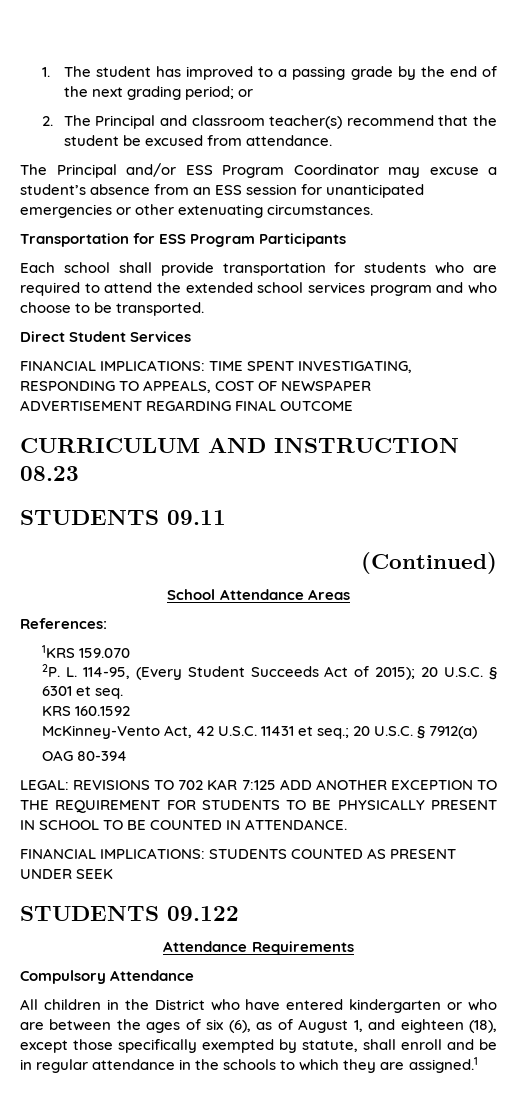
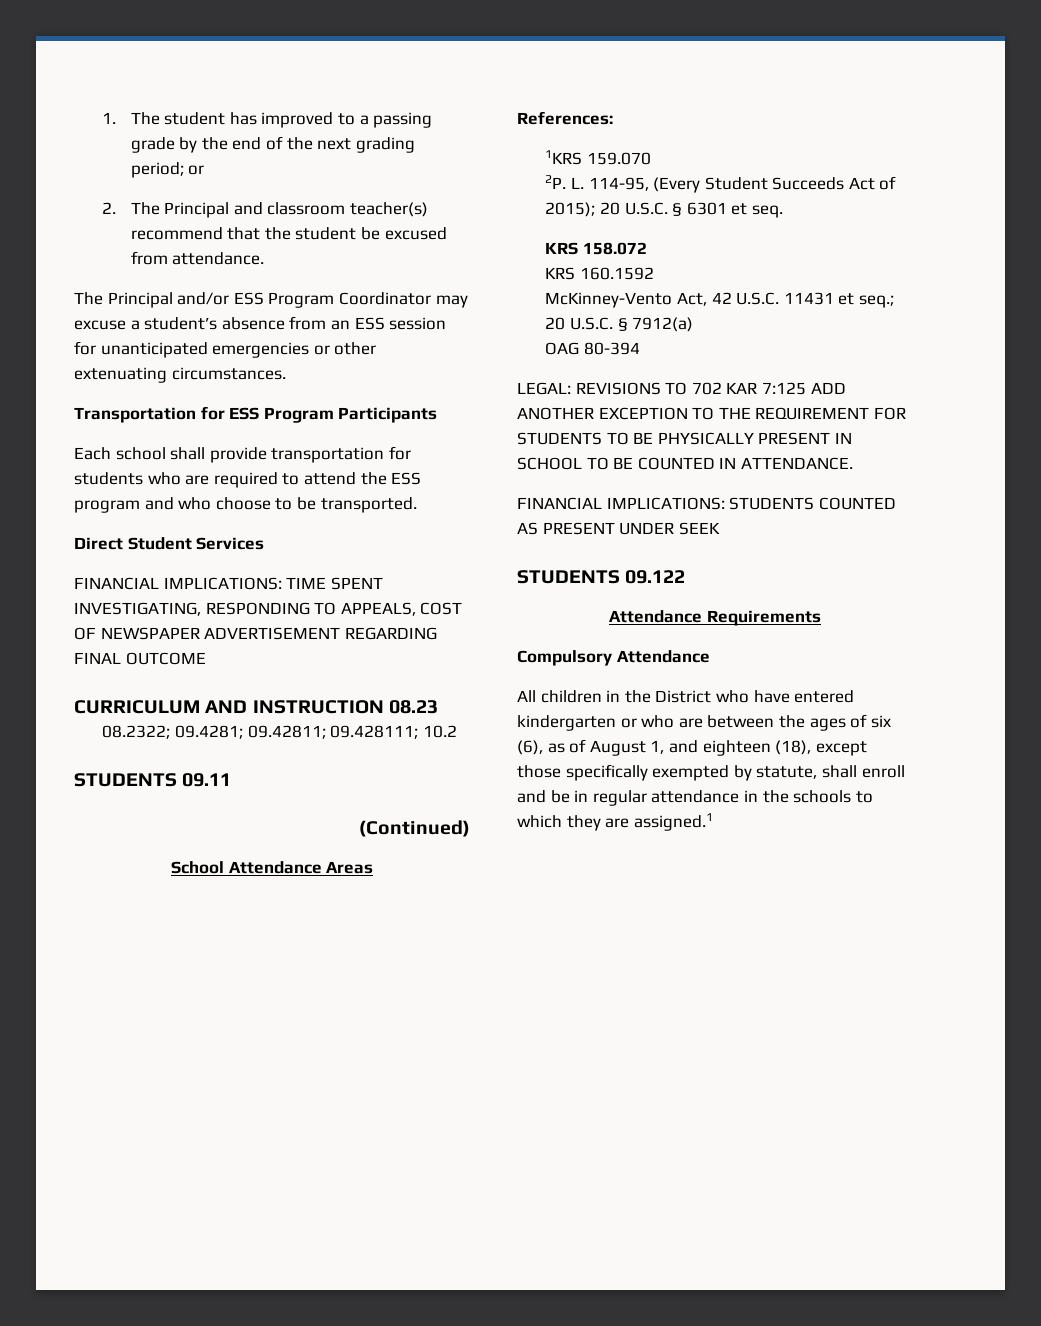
[185,282,365,293] extended school services -> [391,472,422,485] ESS
(79, 473) none -> [102,725,457,739] // 08.2322; 09.4281; 09.42811; 09.428111; 10.2
(124, 693) none -> [545,242,647,255] // KRS 158.072

